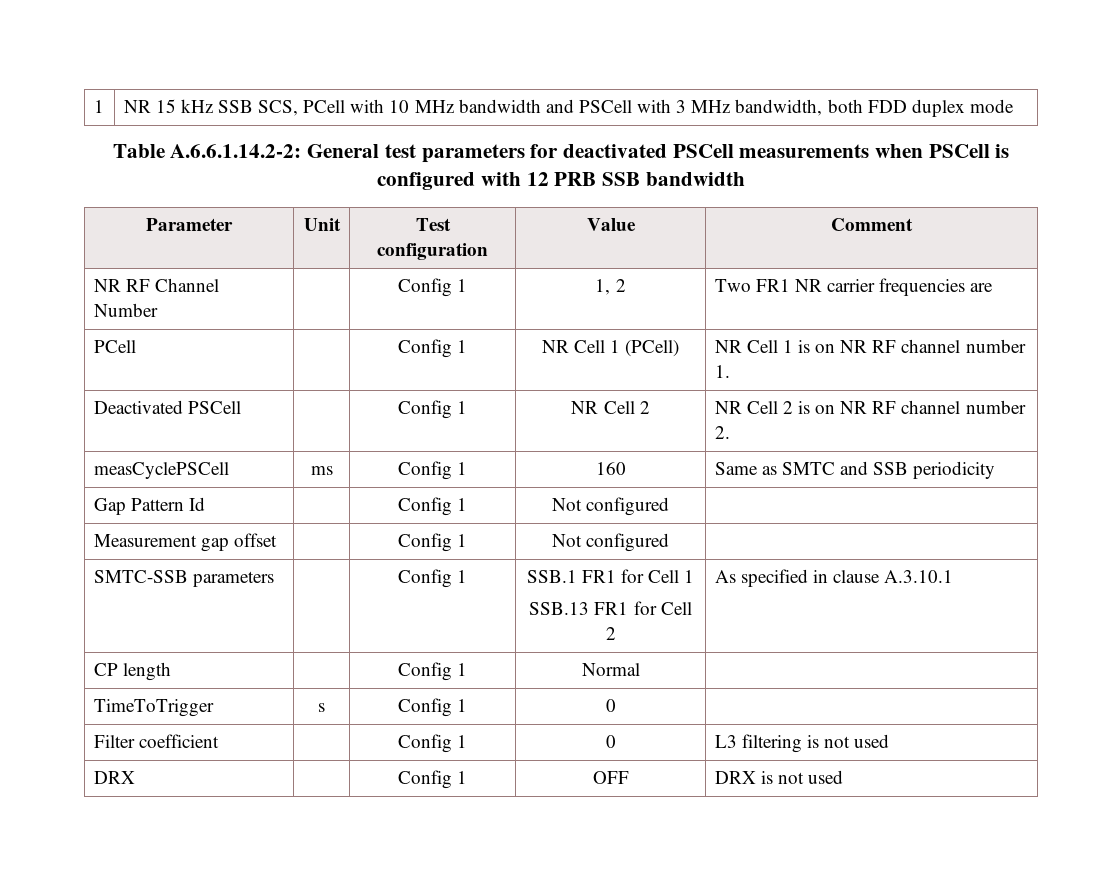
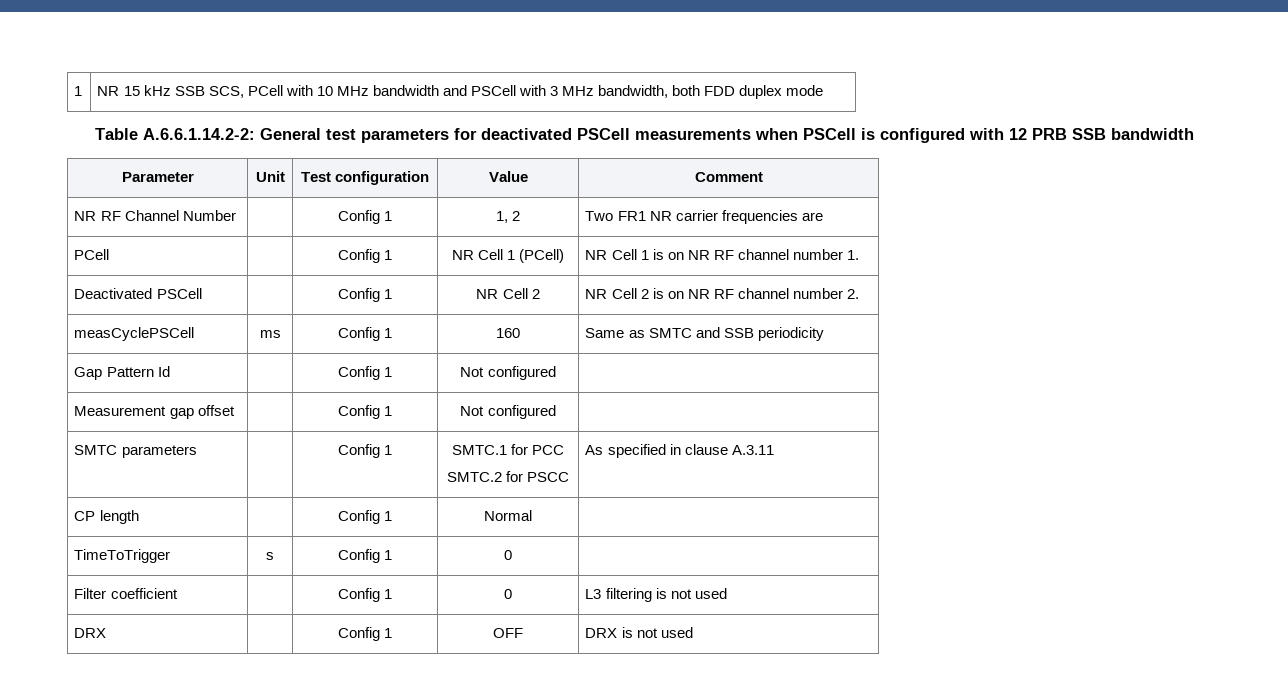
[93,570,188,583] SMTC-SSB -> [74,445,118,455] SMTC
[526,569,695,583] [529,601,692,615] [605,627,616,640] SSB.1 FR1 for Cell 1 // SSB.13 FR1 for Cell 2 -> [451,444,565,455] [446,471,570,482] SMTC.1 for PCC // SMTC.2 for PSCC
[884,570,954,583] A.3.10.1 -> [731,445,774,455] A.3.11

